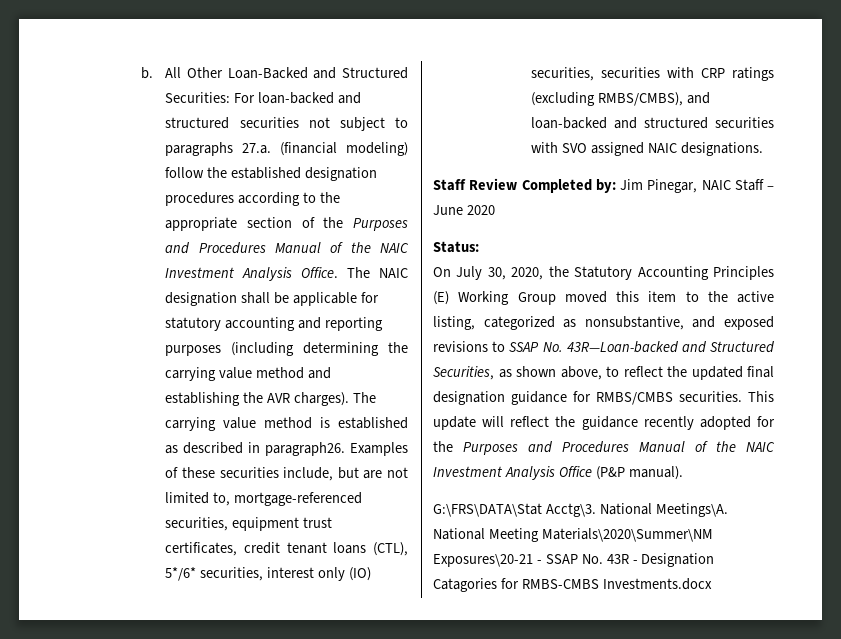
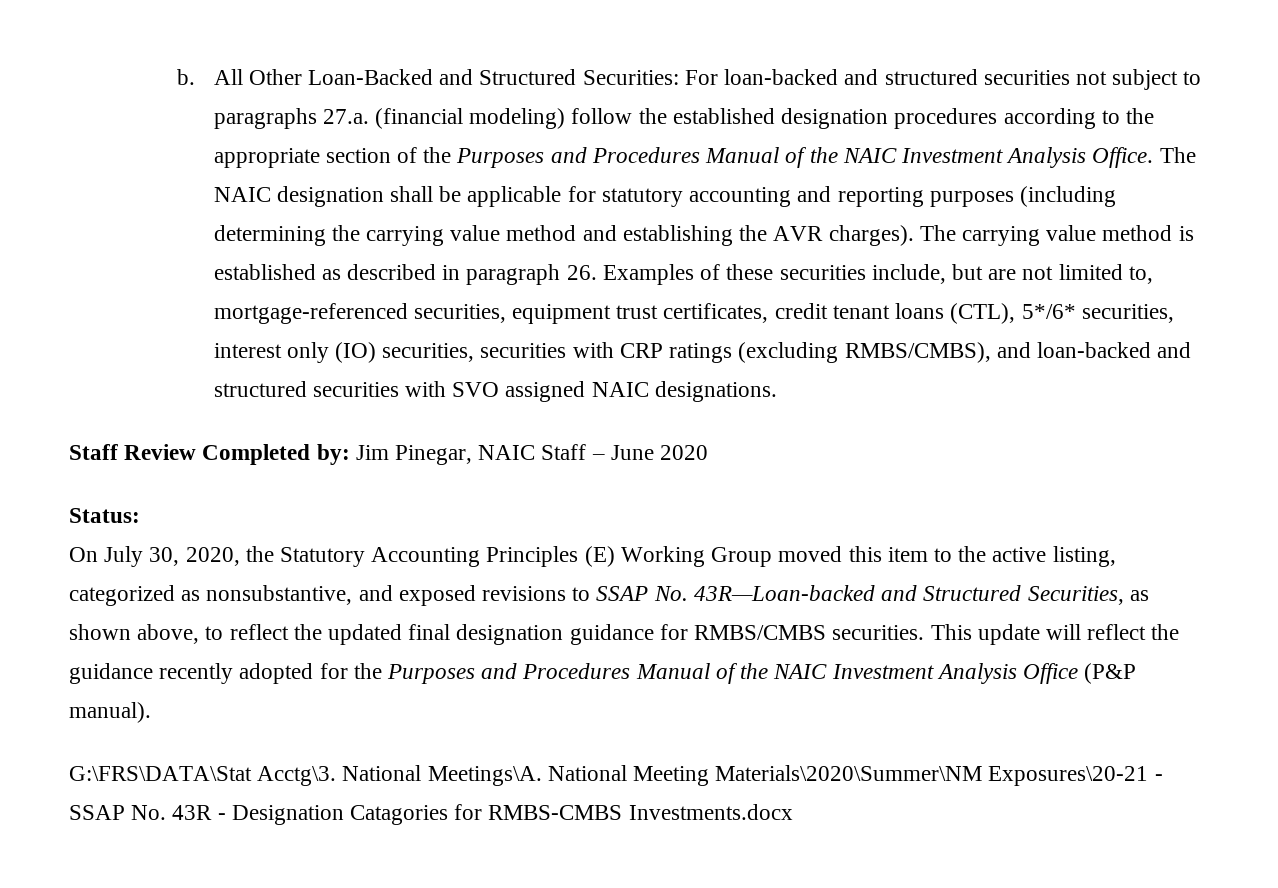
[265,442,346,456] paragraph26. -> [466,264,597,285] paragraph 26.

